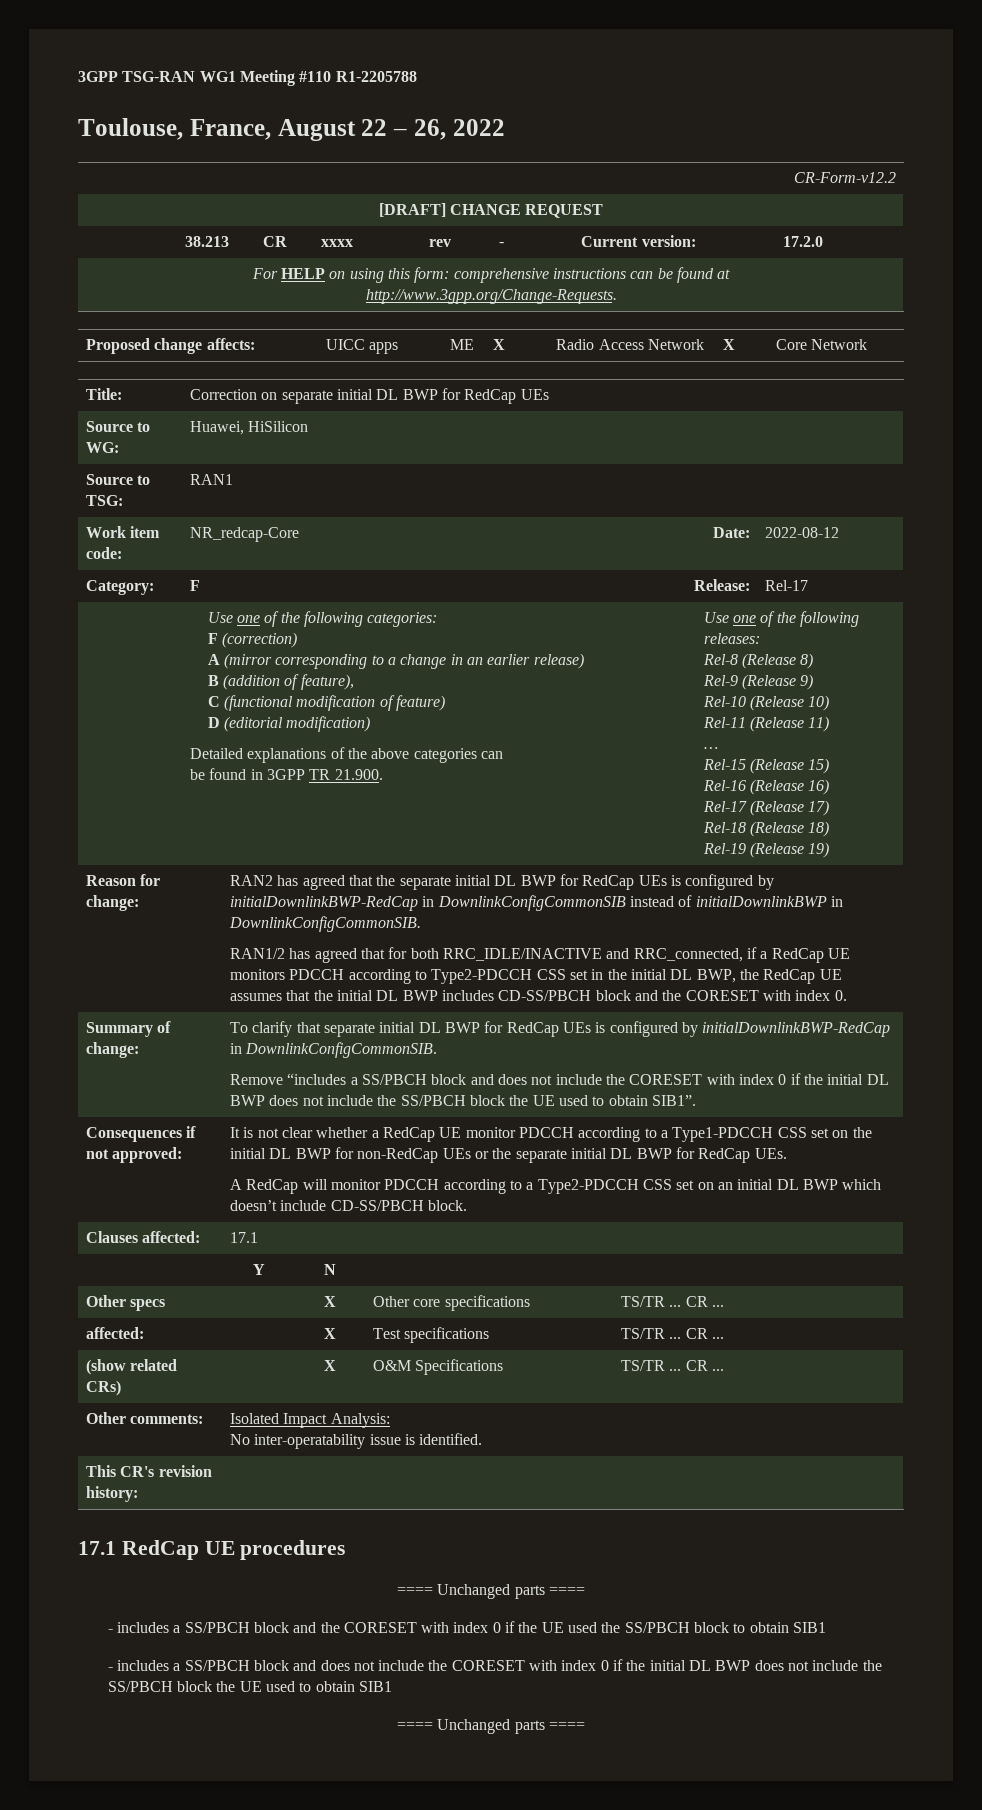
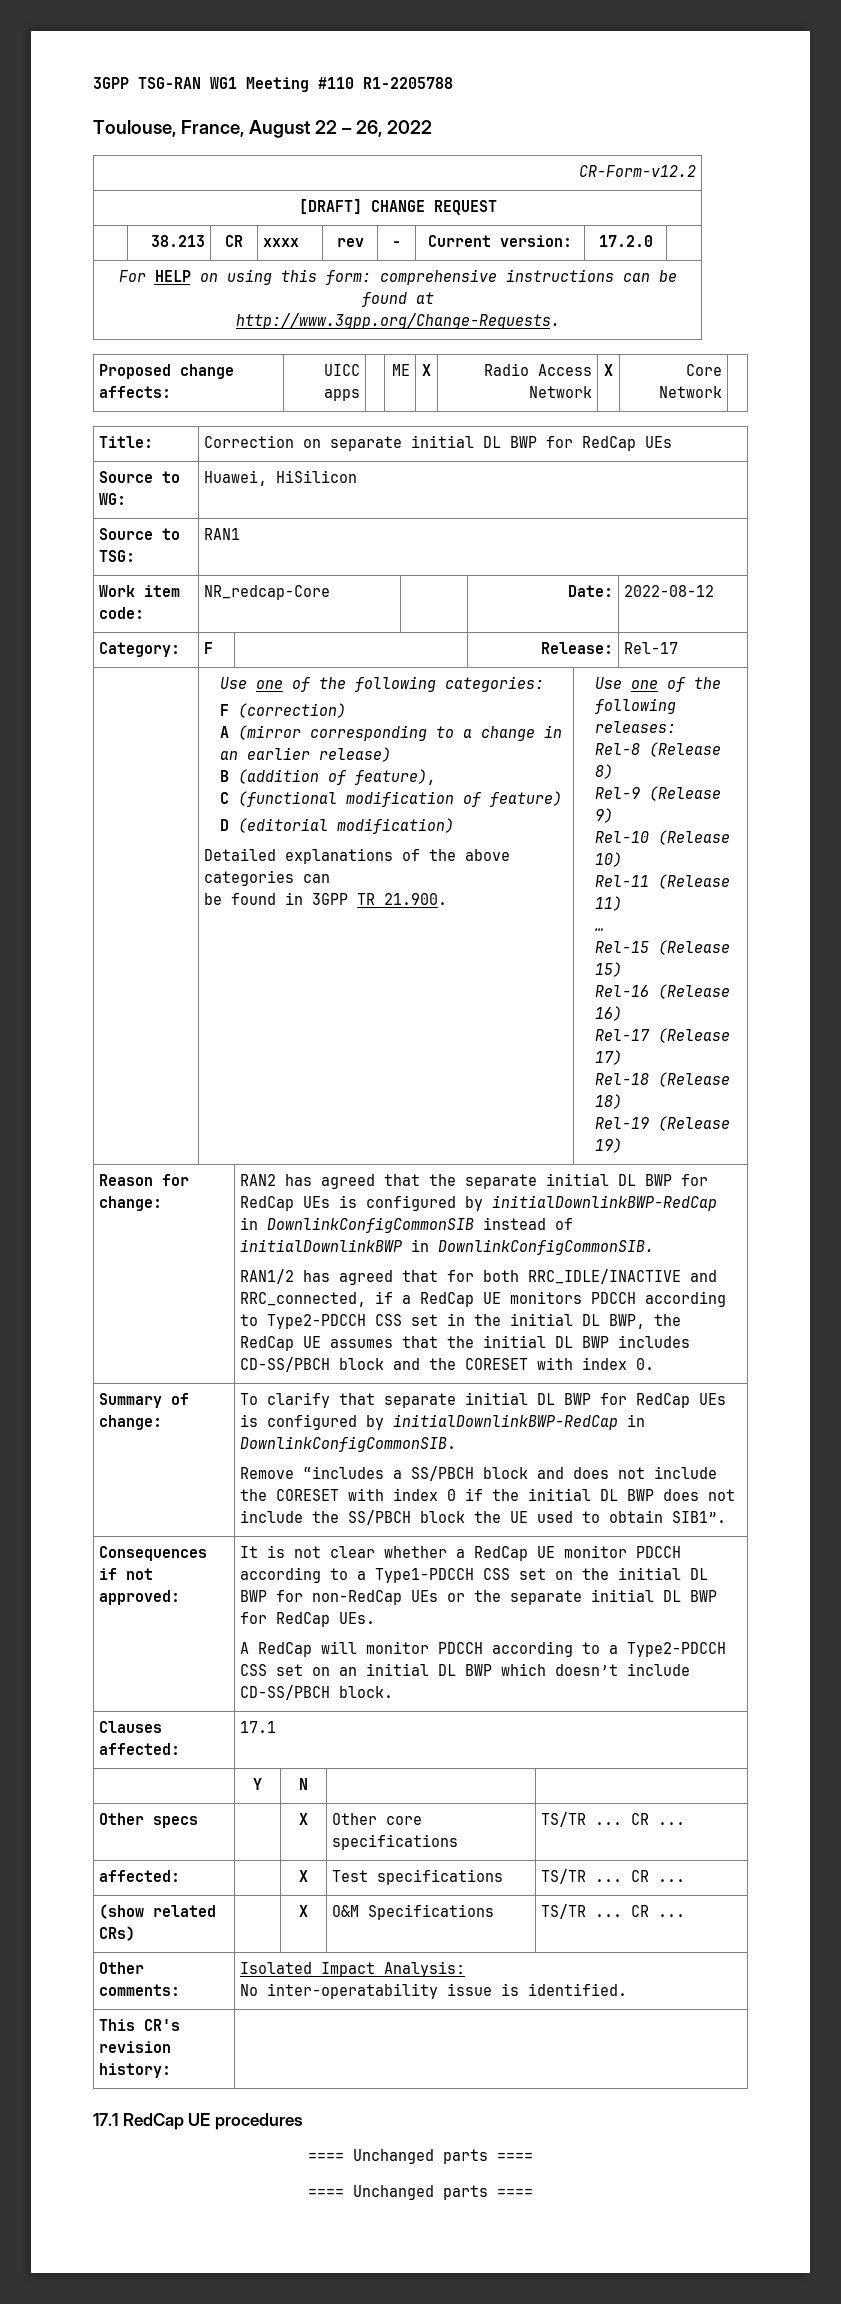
[107,1621,827,1633] [107,1659,882,1671] [107,1681,392,1692] // - includes a SS/PBCH block and the CORESET with index 0 if the UE used the SS/PBCH block to obtain SIB1 // - includes a SS/PBCH block and does not include the CORESET with index 0 if the initial DL BWP does not include the SS/PBCH block the UE used to obtain SIB1 -> (533, 2156) none

